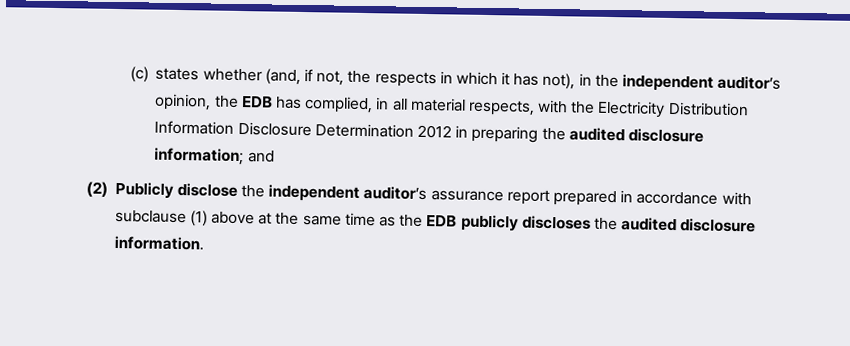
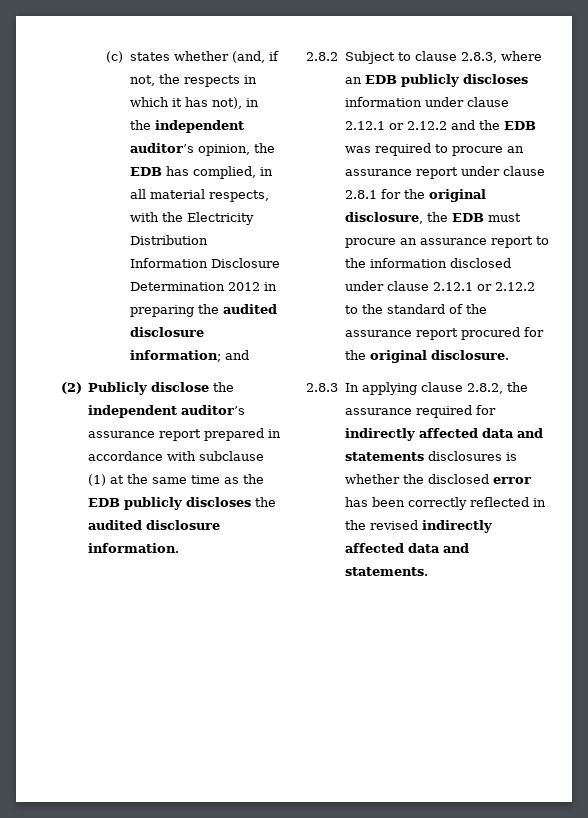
[211,211,256,225] above -> (107, 480) none
(204, 243) none -> [306,51,542,64] [344,74,528,87] [344,97,509,107] [344,120,536,130] [344,143,524,156] [344,166,545,179] [344,189,486,202] [344,212,521,224] [344,236,549,248] [344,258,511,268] [344,281,535,291] [344,304,487,314] [344,327,544,340] [344,350,509,363] [306,382,528,395] [344,405,496,418] [344,428,543,441] [344,451,517,461] [344,474,531,484] [344,497,546,510] [344,520,492,533] [344,543,469,553] [344,567,428,576] // 2.8.2 Subject to clause 2.8.3, where an EDB publicly discloses information under clause 2.12.1 or 2.12.2 and the EDB was required to procure an assurance report under clause 2.8.1 for the original disclosure, the EDB must procure an assurance report to the information disclosed under clause 2.12.1 or 2.12.2 to the standard of the assurance report procured for the original disclosure. // 2.8.3 In applying clause 2.8.2, the assurance required for indirectly affected data and statements disclosures is whether the disclosed error has been correctly reflected in the revised indirectly affected data and statements.

